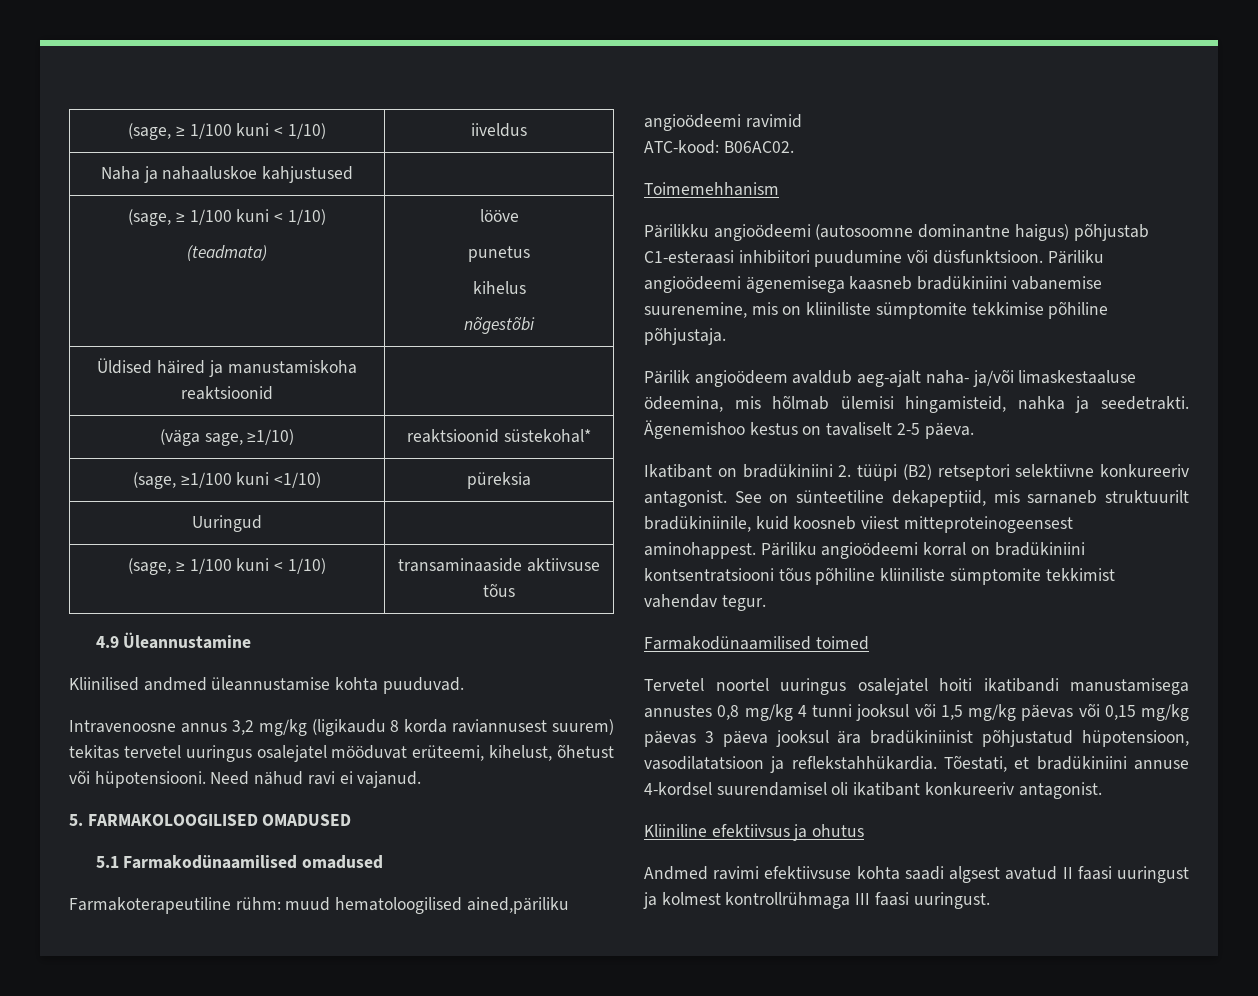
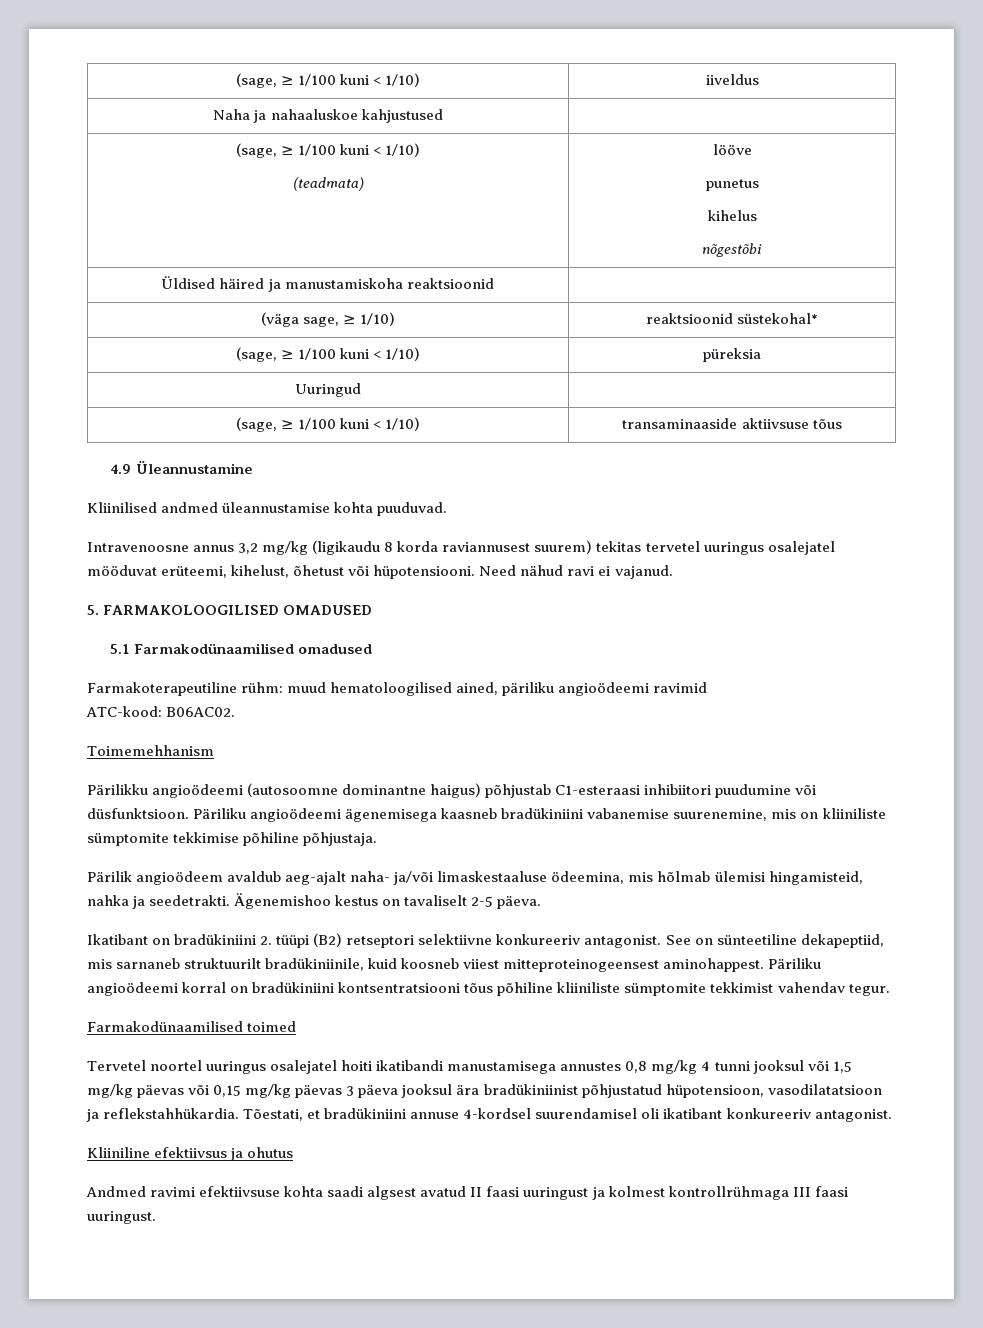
[247,429,295,445] ≥1/10) -> [343,312,396,326] ≥ 1/10)
[180,472,322,488] ≥1/100 kuni <1/10) -> [280,347,421,361] ≥ 1/100 kuni < 1/10)
[466,897,569,914] ained,päriliku -> [456,682,555,696] ained, päriliku

